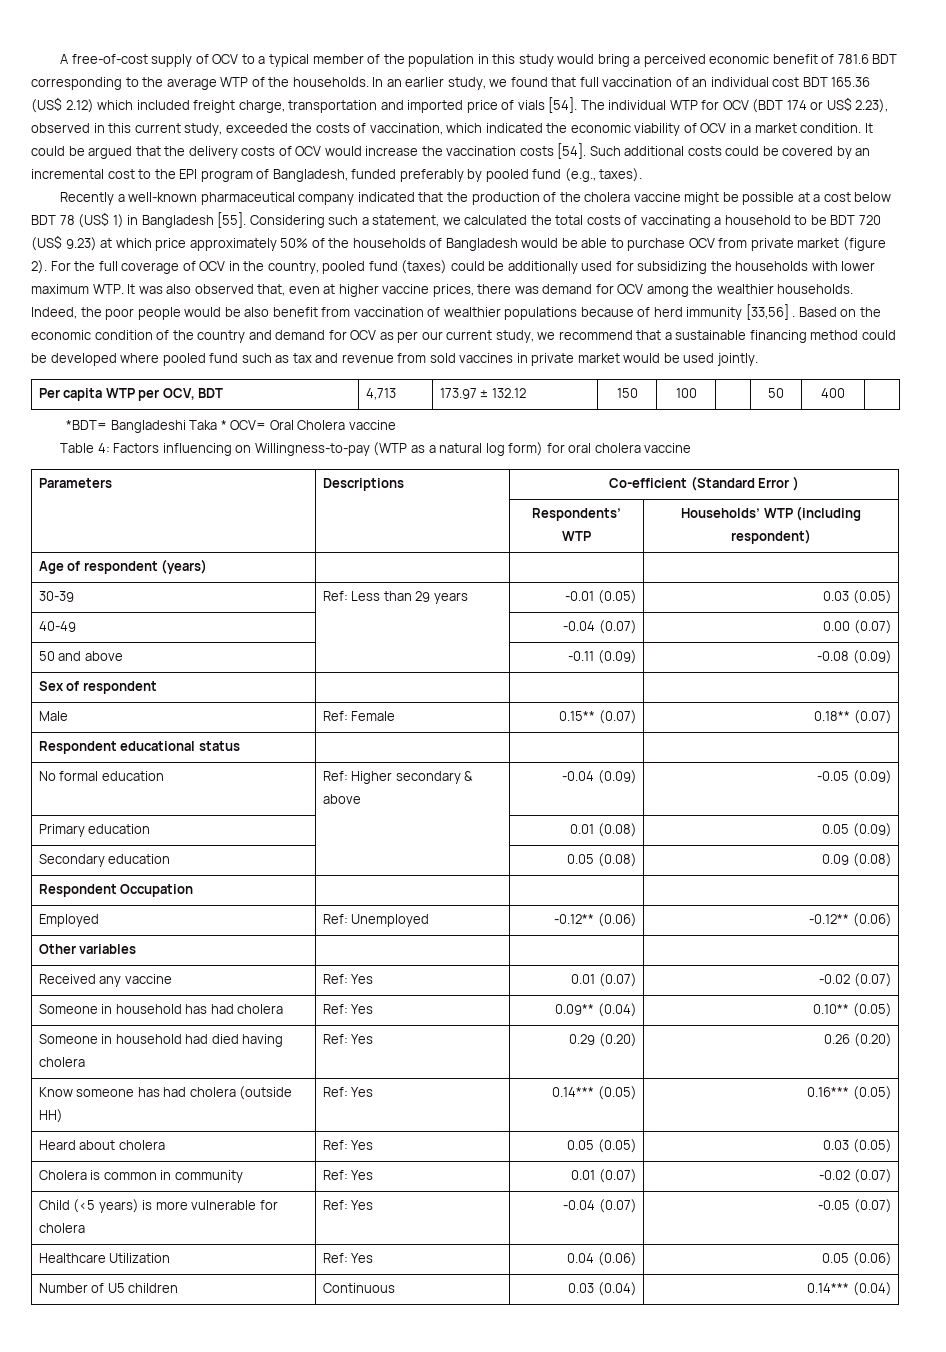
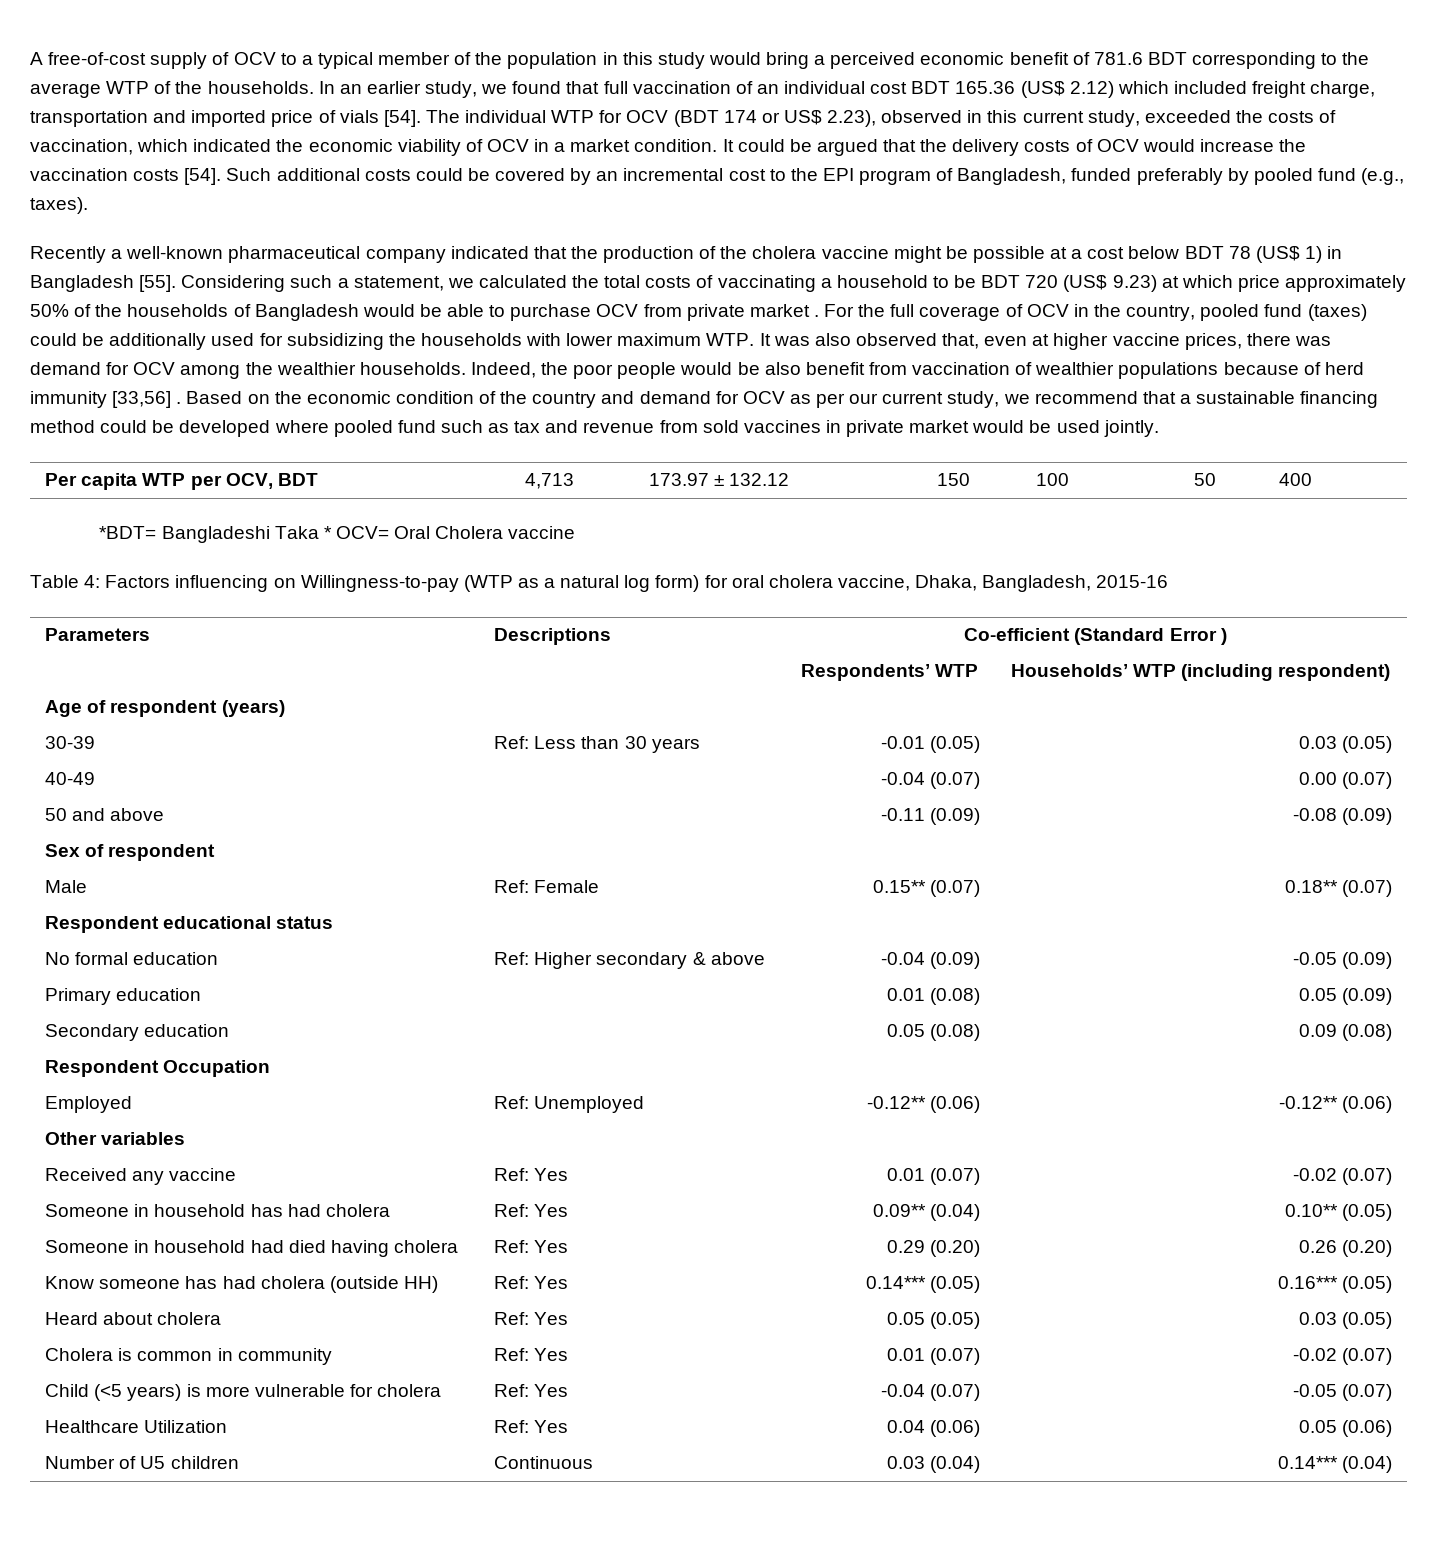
[842,237,886,251] [31,260,47,274] (figure 2). -> [813,315,819,317] .
[644,443,692,453] vaccine -> [837,575,1169,592] vaccine, Dhaka, Bangladesh, 2015-16
[415,591,431,602] 29 -> [624,736,647,749] 30

